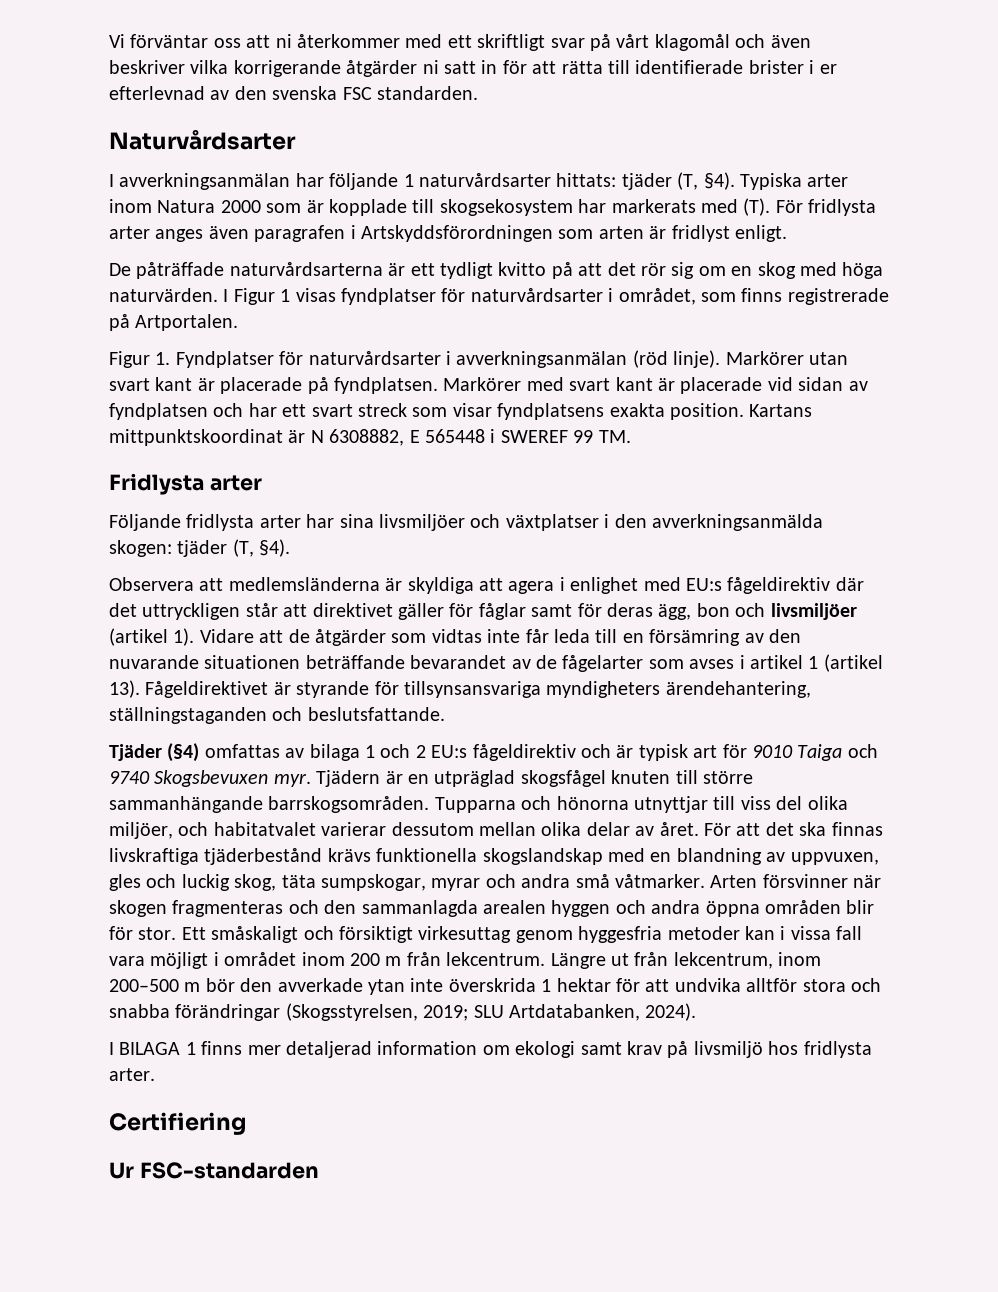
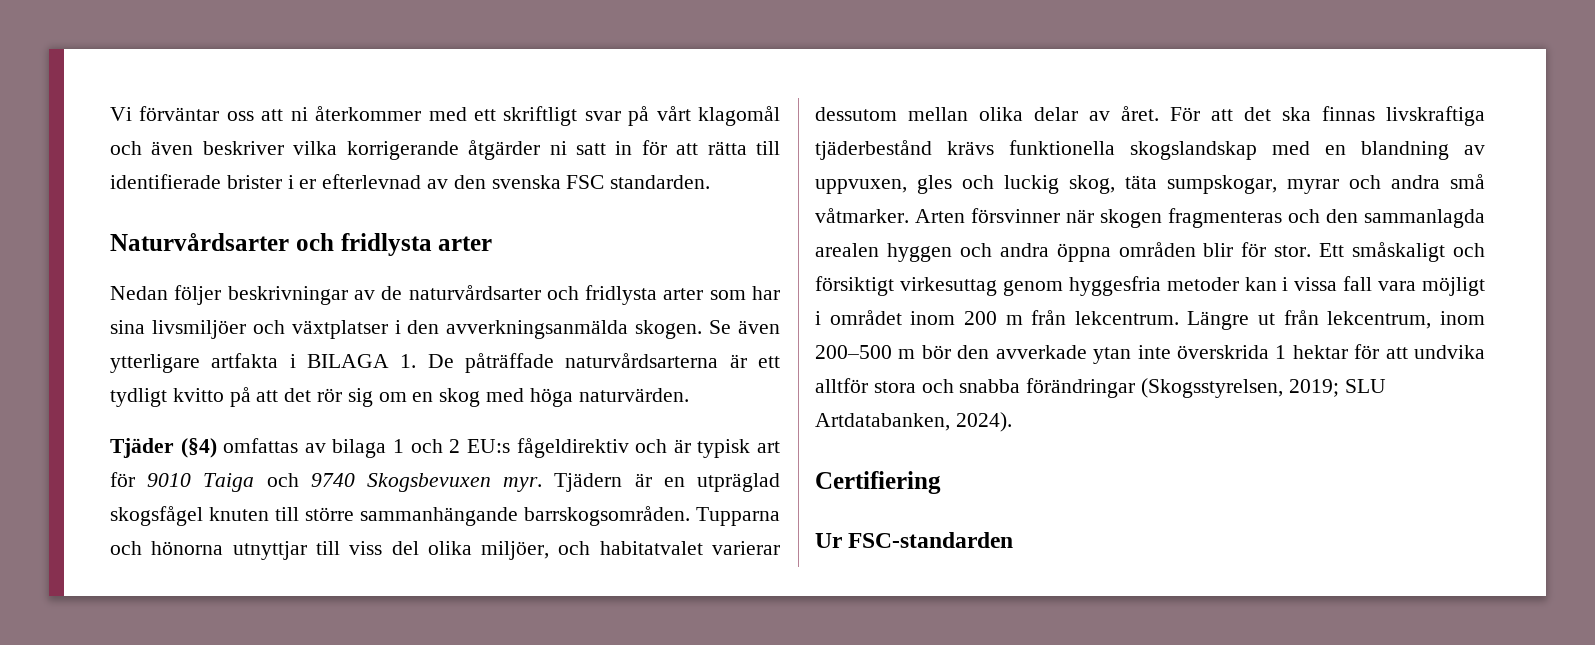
[109,172,849,190] [109,198,877,216] [109,225,787,242] // I avverkningsanmälan har följande 1 naturvårdsarter hittats: tjäder (T, §4). Typiska arter inom Natura 2000 som är kopplade till skogsekosystem har markerats med (T). För fridlysta arter anges även paragrafen i Artskyddsförordningen som arten är fridlyst enligt. // -> [295,233,493,256] [110,285,780,305] [110,320,781,339] [110,353,417,373] och fridlysta arter // Nedan följer beskrivningar av de naturvårdsarter och fridlysta arter som har sina livsmiljöer och växtplatser i den avverkningsanmälda skogen. Se även ytterligare artfakta i BILAGA 1.
[223,288,889,305] [109,314,239,331] [109,350,848,368] [109,377,868,394] [109,403,813,420] [109,429,631,446] [109,473,262,495] [109,514,823,531] [109,539,291,557] [109,577,864,594] [109,603,857,620] [109,628,801,646] [109,654,883,672] [109,680,811,698] [109,707,445,724] I Figur 1 visas fyndplatser för naturvårdsarter i området, som finns registrerade på Artportalen. // Figur 1. Fyndplatser för naturvårdsarter i avverkningsanmälan (röd linje). Markörer utan svart kant är placerade på fyndplatsen. Markörer med svart kant är placerade vid sidan av fyndplatsen och har ett svart streck som visar fyndplatsens exakta position. Kartans mittpunktskoordinat är N 6308882, E 565448 i SWEREF 99 TM. // Fridlysta arter // Följande fridlysta arter har sina livsmiljöer och växtplatser i den avverkningsanmälda skogen: tjäder (T, §4). // Observera att medlemsländerna är skyldiga att agera i enlighet med EU:s fågeldirektiv där det uttryckligen står att direktivet gäller för fåglar samt för deras ägg, bon och livsmiljöer (artikel 1). Vidare att de åtgärder som vidtas inte får leda till en försämring av den nuvarande situationen beträffande bevarandet av de fågelarter som avses i artikel 1 (artikel 13). Fågeldirektivet är styrande för tillsynsansvariga myndigheters ärendehantering, ställningstaganden och beslutsfattande. -> (689, 395) none
[109,1041,872,1058] [109,1068,155,1081] // I BILAGA 1 finns mer detaljerad information om ekologi samt krav på livsmiljö hos fridlysta arter. -> (1012, 422) none

